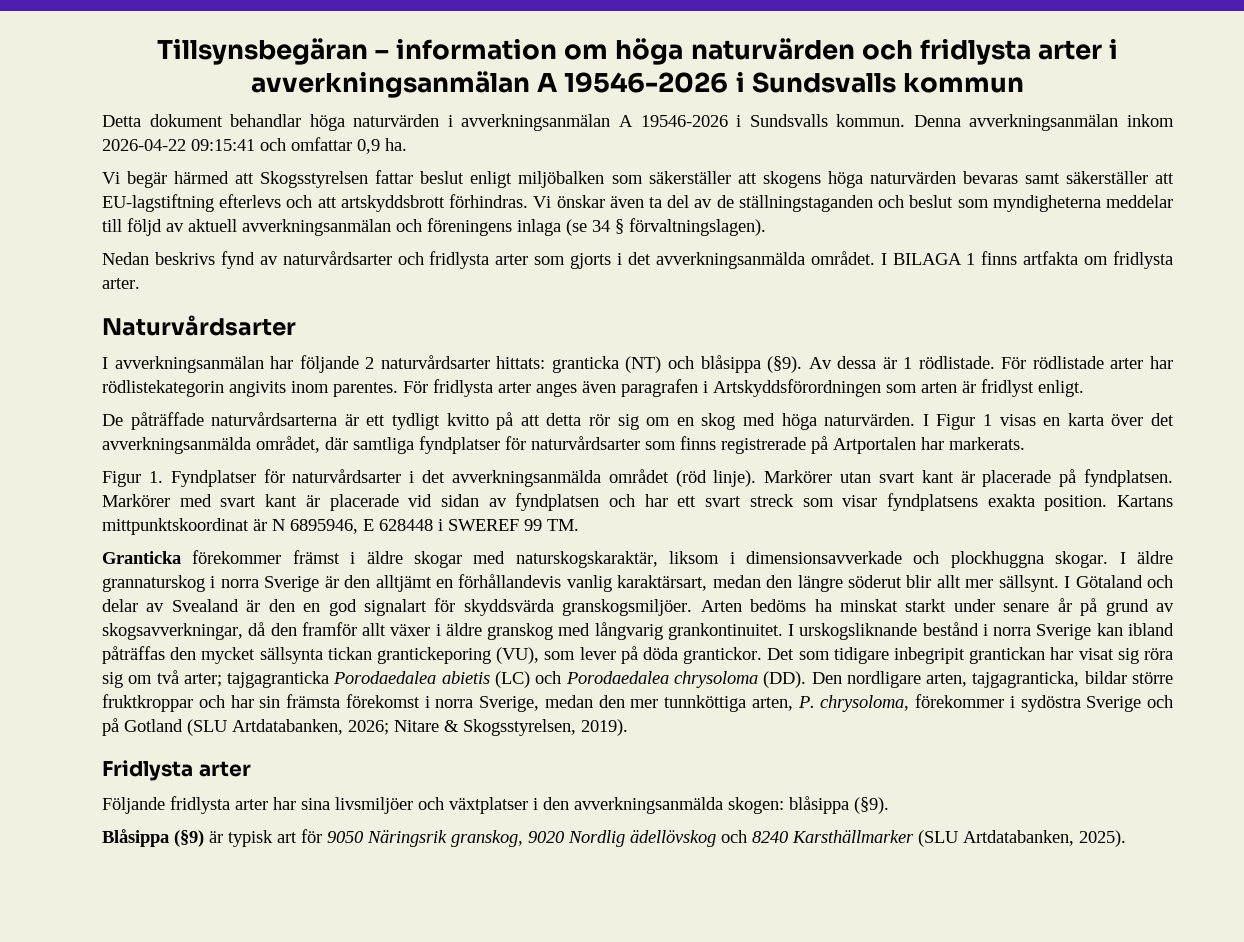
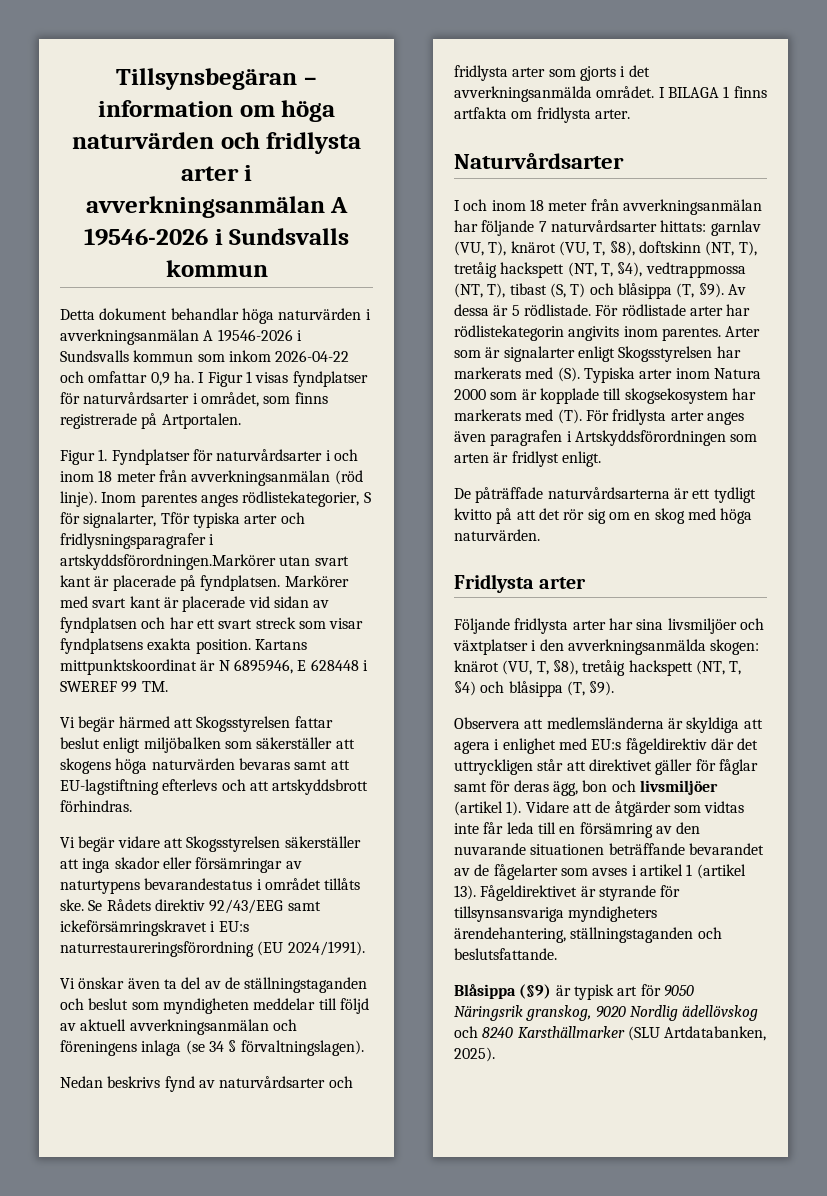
[836,114,1119,131] kommun. Denna avverkningsanmälan -> [133,350,225,362] kommun som
[191,139,255,151] 09:15:41 -> (350, 356) none
(407, 144) none -> [198,371,368,387] [60,392,328,407] [60,413,241,429] [60,449,358,465] [60,470,363,486] [60,491,371,507] [60,512,305,528] [60,533,215,549] [60,554,349,570] [60,575,349,591] [60,596,330,612] [60,617,364,633] [60,638,307,654] [60,659,368,675] [60,681,168,693] I Figur 1 visas fyndplatser för naturvårdsarter i området, som finns registrerade på Artportalen. // Figur 1. Fyndplatser för naturvårdsarter i och inom 18 meter från avverkningsanmälan (röd linje). Inom parentes anges rödlistekategorier, S för signalarter, Tför typiska arter och fridlysningsparagrafer i artskyddsförordningen.Markörer utan svart kant är placerade på fyndplatsen. Markörer med svart kant är placerade vid sidan av fyndplatsen och har ett svart streck som visar fyndplatsens exakta position. Kartans mittpunktskoordinat är N 6895946, E 628448 i SWEREF 99 TM.
[1065,171,1148,184] säkerställer -> (328, 765) none
(529, 201) none -> [60,836,361,852] [60,857,302,873] [60,878,361,894] [60,899,321,914] [60,920,249,936] [60,941,365,957] // Vi begär vidare att Skogsstyrelsen säkerställer att inga skador eller försämringar av naturtypens bevarandestatus i området tillåts ske. Se Rådets direktiv 92/43/EEG samt ickeförsämringskravet i EU:s naturrestaureringsförordning (EU 2024/1991). //
[992,195,1101,212] myndigheterna -> [162,998,249,1014] myndigheten
(108, 363) none -> [463,199,619,211] och inom 18 meter från
[365,357,375,369] 2 -> [538,221,547,232] 7
[551,355,803,373] granticka (NT) och blåsippa (§9). -> [710,220,761,236] [454,241,757,256] [454,262,746,278] [454,283,724,299] garnlav (VU, T), knärot (VU, T, §8), doftskinn (NT, T), tretåig hackspett (NT, T, §4), vedtrappmossa (NT, T), tibast (S, T) och blåsippa (T, §9).
[903,357,913,369] 1 -> [511,305,520,316] 5
(398, 389) none -> [725,326,761,337] [454,346,741,362] [454,367,761,383] [454,388,756,404] [454,409,582,424] Arter som är signalarter enligt Skogsstyrelsen har markerats med (S). Typiska arter inom Natura 2000 som är kopplade till skogsekosystem har markerats med (T).
[546,413,582,426] detta -> [538,508,560,520] det
[922,413,1175,430] [102,436,1025,454] [102,469,1174,487] [102,493,1174,511] [102,518,579,535] [102,550,1173,568] [102,574,1174,592] [102,598,1174,616] [102,622,1175,640] [102,646,1174,664] [102,670,1173,688] [102,694,1173,712] [102,718,628,736] I Figur 1 visas en karta över det avverkningsanmälda området, där samtliga fyndplatser för naturvårdsarter som finns registrerade på Artportalen har markerats. // Figur 1. Fyndplatser för naturvårdsarter i det avverkningsanmälda området (röd linje). Markörer utan svart kant är placerade på fyndplatsen. Markörer med svart kant är placerade vid sidan av fyndplatsen och har ett svart streck som visar fyndplatsens exakta position. Kartans mittpunktskoordinat är N 6895946, E 628448 i SWEREF 99 TM. // Granticka förekommer främst i äldre skogar med naturskogskaraktär, liksom i dimensionsavverkade och plockhuggna skogar. I äldre grannaturskog i norra Sverige är den alltjämt en förhållandevis vanlig karaktärsart, medan den längre söderut blir allt mer sällsynt. I Götaland och delar av Svealand är den en god signalart för skyddsvärda granskogsmiljöer. Arten bedöms ha minskat starkt under senare år på grund av skogsavverkningar, då den framför allt växer i äldre granskog med långvarig grankontinuitet. I urskogsliknande bestånd i norra Sverige kan ibland påträffas den mycket sällsynta tickan grantickeporing (VU), som lever på döda grantickor. Det som tidigare inbegripit grantickan har visat sig röra sig om två arter; tajgagranticka Porodaedalea abietis (LC) och Porodaedalea chrysoloma (DD). Den nordligare arten, tajgagranticka, bildar större fruktkroppar och har sin främsta förekomst i norra Sverige, medan den mer tunnköttiga arten, P. chrysoloma, förekommer i sydöstra Sverige och på Gotland (SLU Artdatabanken, 2026; Nitare & Skogsstyrelsen, 2019). -> (540, 535) none
[789,796,889,814] blåsippa (§9). -> [454,660,742,676] [454,681,615,697] [454,717,763,733] [454,738,759,754] [454,759,758,775] [454,780,718,796] [454,801,745,817] [454,822,701,838] [454,843,764,855] [454,864,746,880] [454,885,681,901] [454,906,658,922] [454,927,722,943] [454,948,557,960] knärot (VU, T, §8), tretåig hackspett (NT, T, §4) och blåsippa (T, §9). // Observera att medlemsländerna är skyldiga att agera i enlighet med EU:s fågeldirektiv där det uttryckligen står att direktivet gäller för fåglar samt för deras ägg, bon och livsmiljöer (artikel 1). Vidare att de åtgärder som vidtas inte får leda till en försämring av den nuvarande situationen beträffande bevarandet av de fågelarter som avses i artikel 1 (artikel 13). Fågeldirektivet är styrande för tillsynsansvariga myndigheters ärendehantering, ställningstaganden och beslutsfattande.

